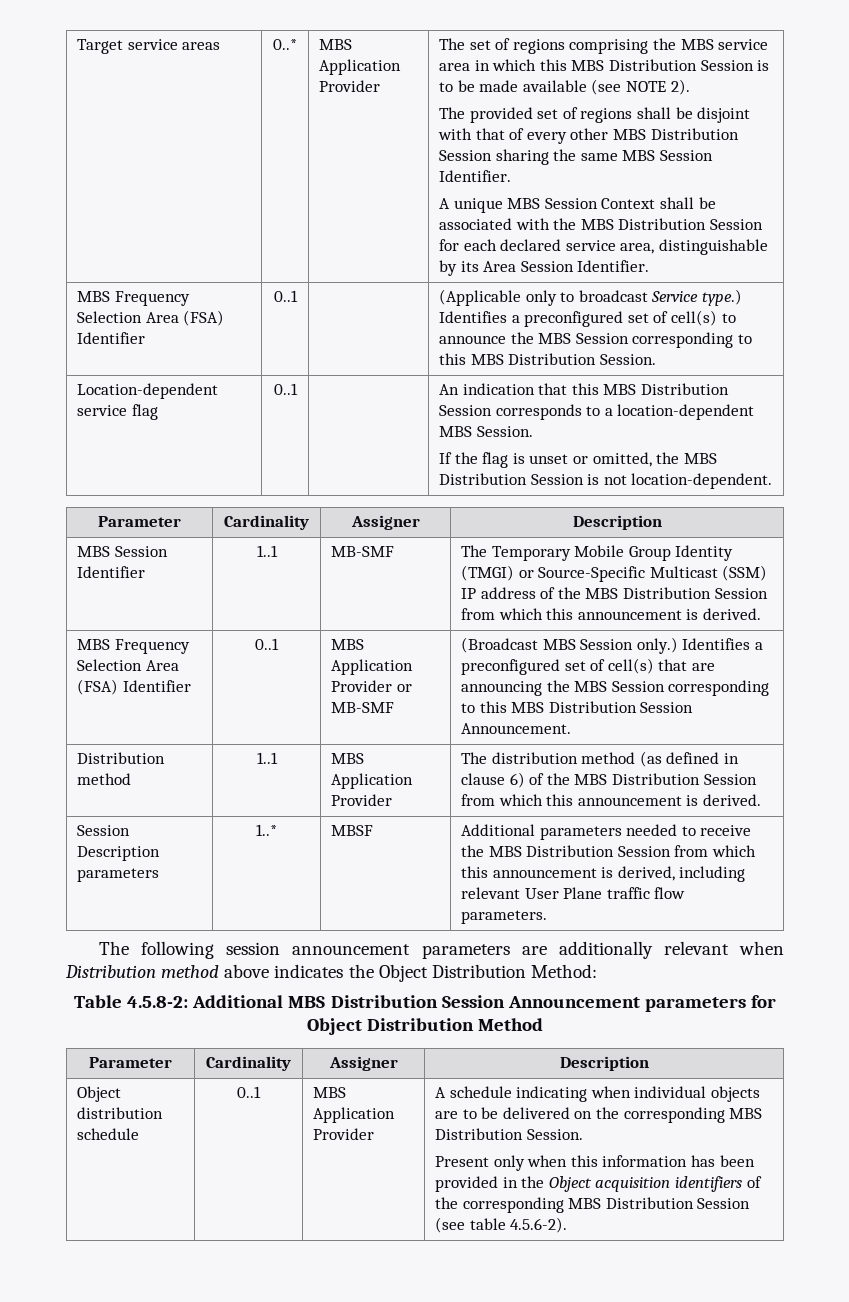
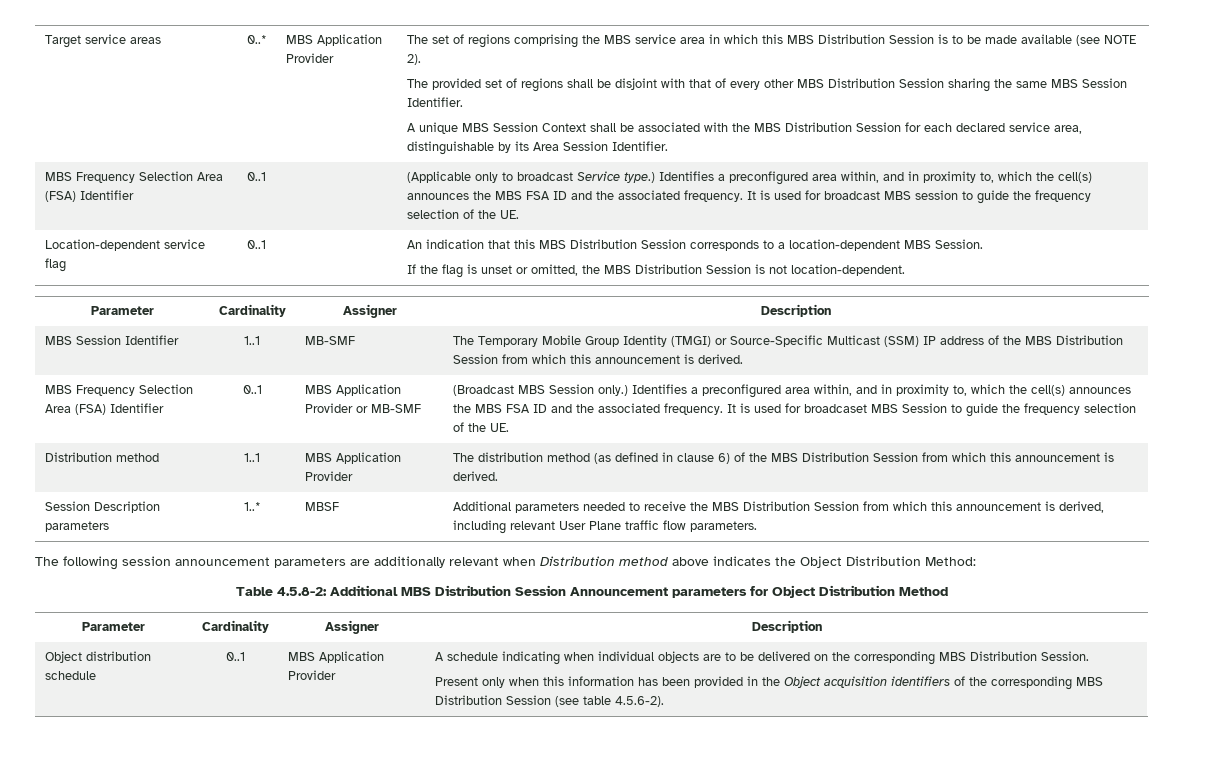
[627,310,736,326] [438,332,752,348] [438,353,656,365] set of cell(s) to announce the MBS Session corresponding to this MBS Distribution Session. -> [811,171,1092,183] [406,190,1091,204] [406,209,519,219] area within, and in proximity to, which the cell(s) announces the MBS FSA ID and the associated frequency. It is used for broadcast MBS session to guide the frequency selection of the UE.
[564,658,715,674] [460,680,770,696] [460,701,694,713] [460,723,571,734] set of cell(s) that are announcing the MBS Session corresponding to this MBS Distribution Session Announcement. -> [784,384,1131,396] [452,403,1136,417] [452,422,509,432] area within, and in proximity to, which the cell(s) announces the MBS FSA ID and the associated frequency. It is used for broadcaset MBS Session to guide the frequency selection of the UE.

